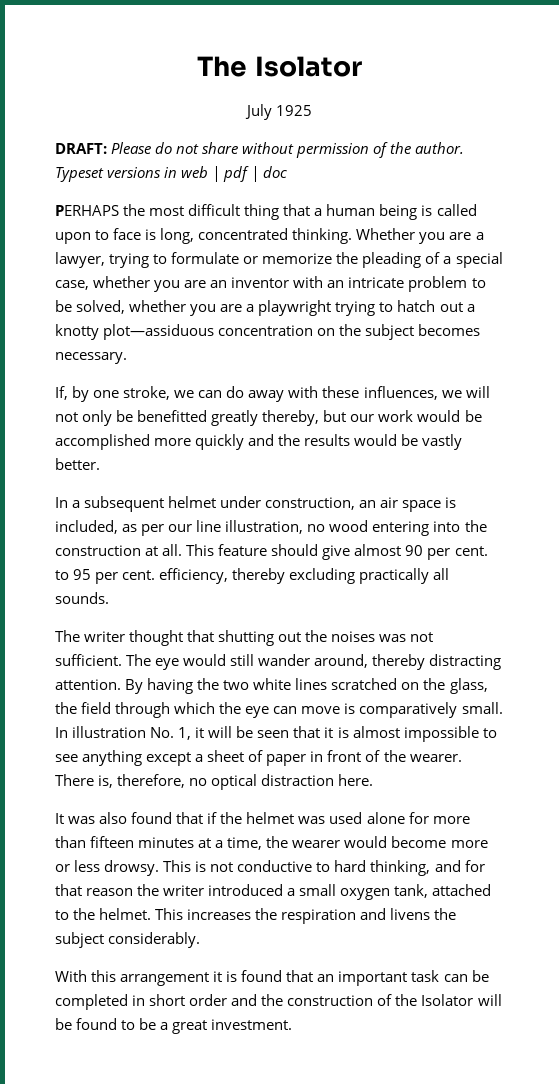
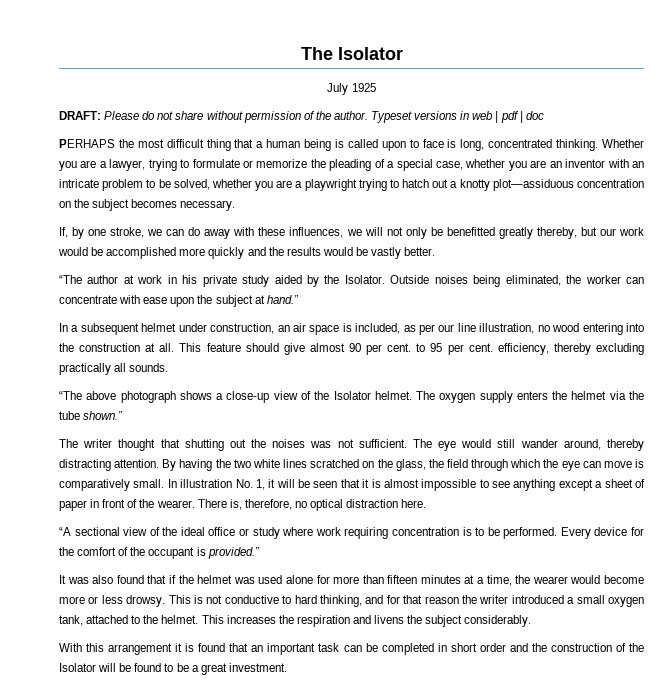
(100, 464) none -> [59,275,645,287] [59,295,299,307] // “The author at work in his private study aided by the Isolator. Outside noises being eliminated, the worker can concentrate with ease upon the subject at hand.”
(109, 598) none -> [59,391,644,403] [59,411,124,420] // “The above photograph shows a close-up view of the Isolator helmet. The oxygen supply enters the helmet via the tube shown.”
(374, 780) none -> [59,527,644,539] [59,547,260,559] // “A sectional view of the ideal office or study where work requiring concentration is to be performed. Every device for the comfort of the occupant is provided.”

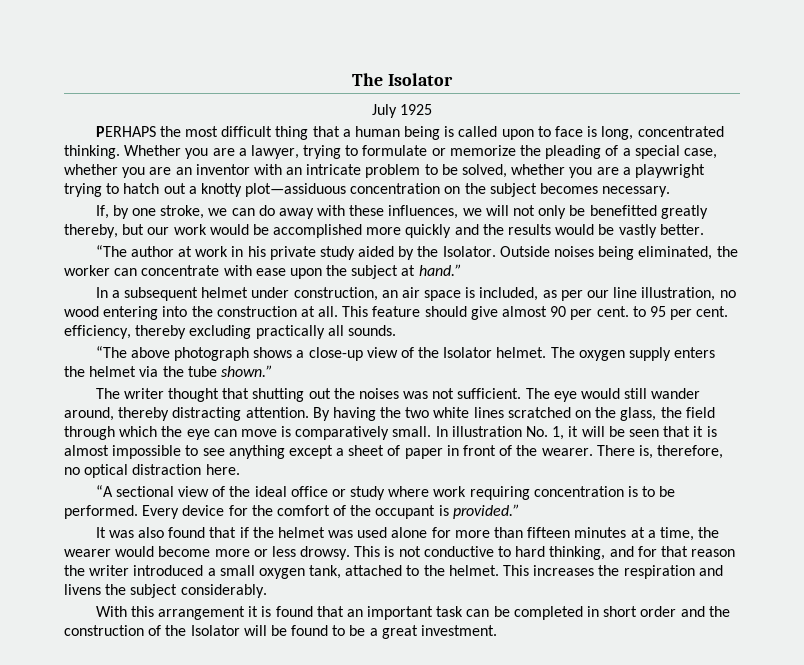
[59,111,544,123] // DRAFT: Please do not share without permission of the author. Typeset versions in web | pdf | doc -> (433, 109) none

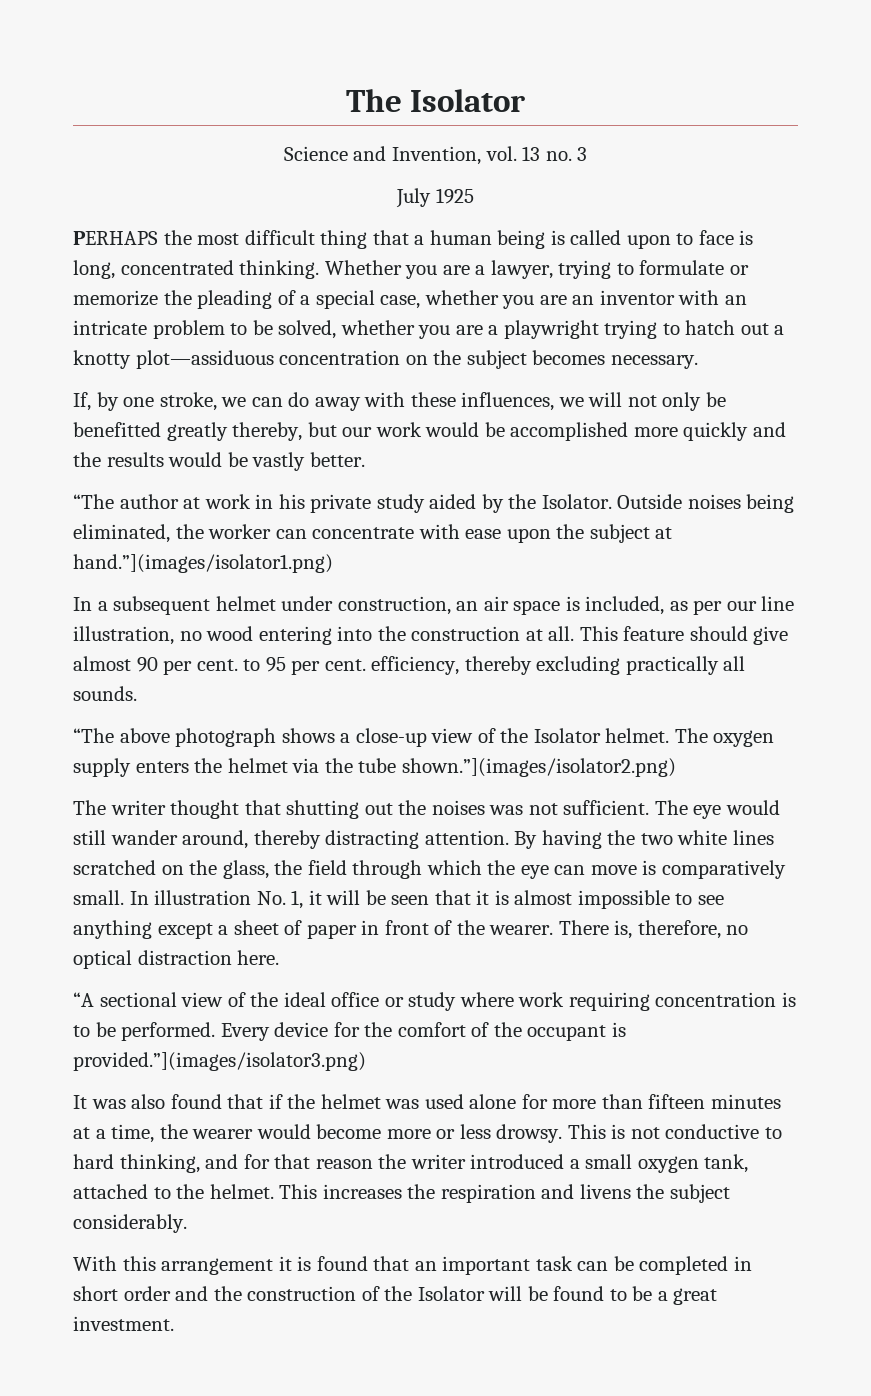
(453, 79) none -> [283,146,588,165] // Science and Invention, vol. 13 no. 3
[418,264,462,276] hand.” -> [73,554,333,573] hand.”](images/isolator1.png)
[220,365,273,377] shown.” -> [401,758,676,777] shown.”](images/isolator2.png)
[452,504,520,519] provided.” -> [73,1052,366,1071] provided.”](images/isolator3.png)

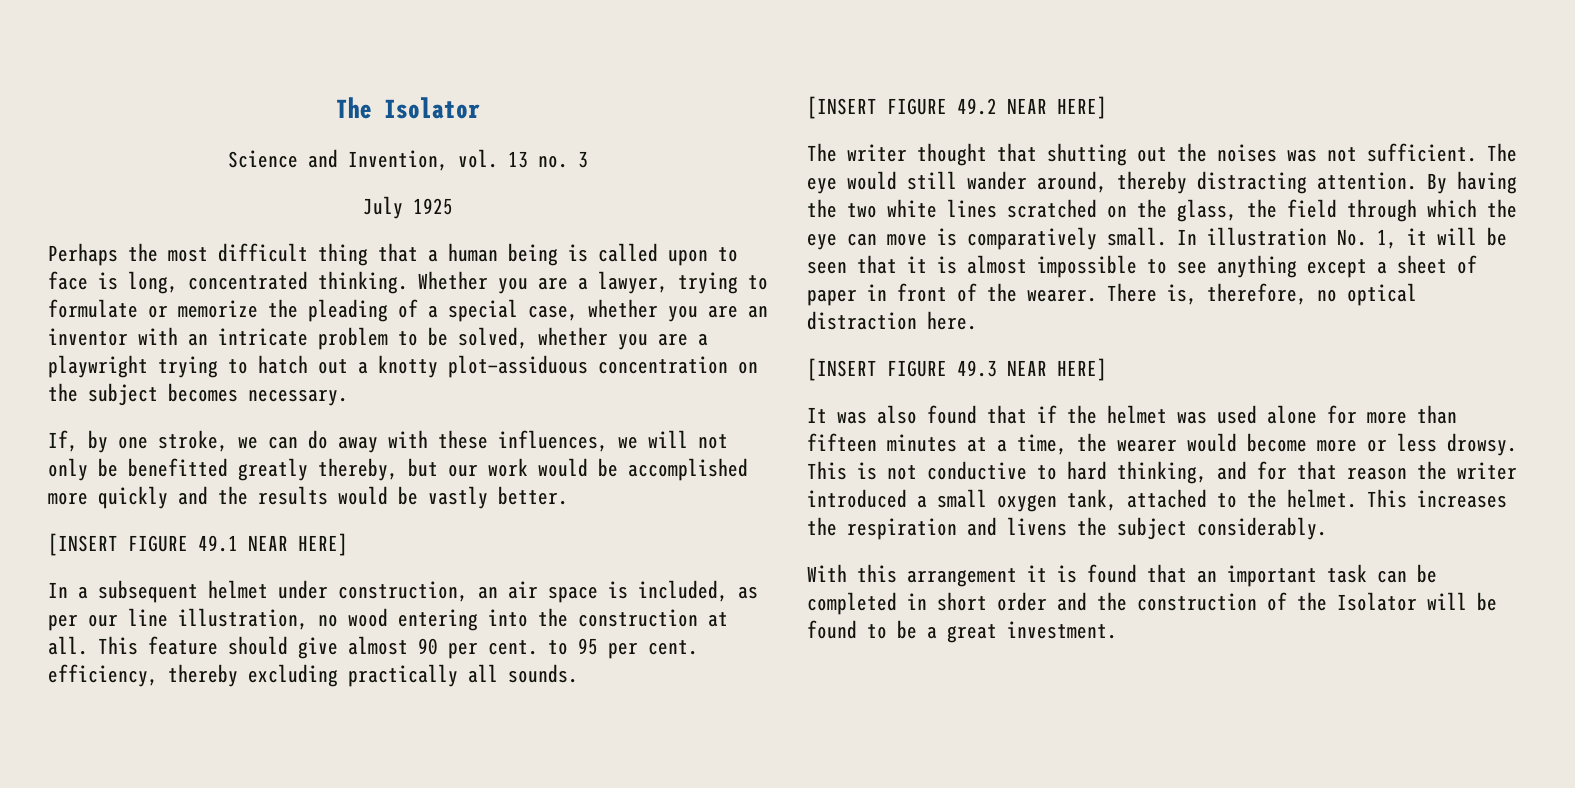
[73,231,158,245] PERHAPS -> [48,243,118,266] Perhaps
[73,494,795,513] [73,524,673,543] [73,554,333,573] “The author at work in his private study aided by the Isolator. Outside noises being eliminated, the worker can concentrate with ease upon the subject at hand.”](images/isolator1.png) -> [48,533,348,556] [INSERT FIGURE 49.1 NEAR HERE]
[73,728,775,747] [73,758,676,777] “The above photograph shows a close-up view of the Isolator helmet. The oxygen supply enters the helmet via the tube shown.”](images/isolator2.png) -> [807,96,1107,119] [INSERT FIGURE 49.2 NEAR HERE]
[73,992,796,1011] [73,1022,626,1041] [73,1052,366,1071] “A sectional view of the ideal office or study where work requiring concentration is to be performed. Every device for the comfort of the occupant is provided.”](images/isolator3.png) -> [807,358,1107,381] [INSERT FIGURE 49.3 NEAR HERE]

